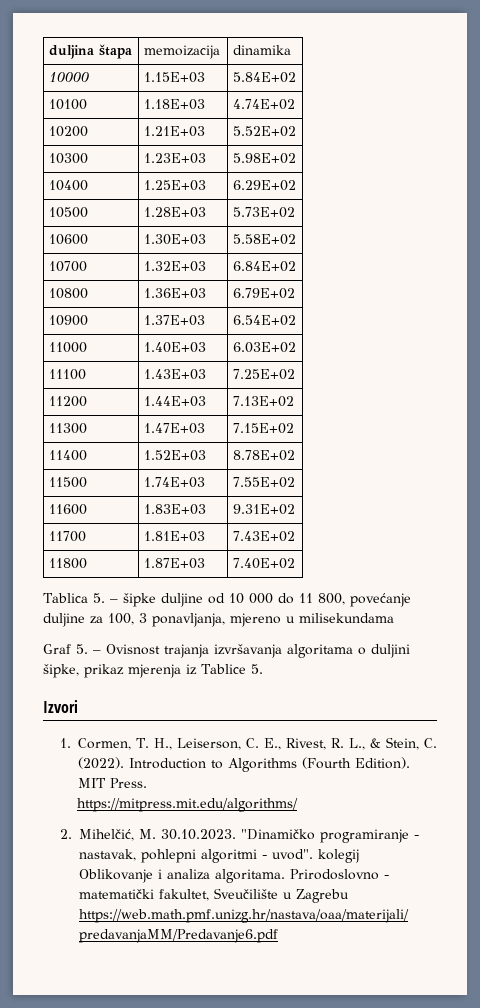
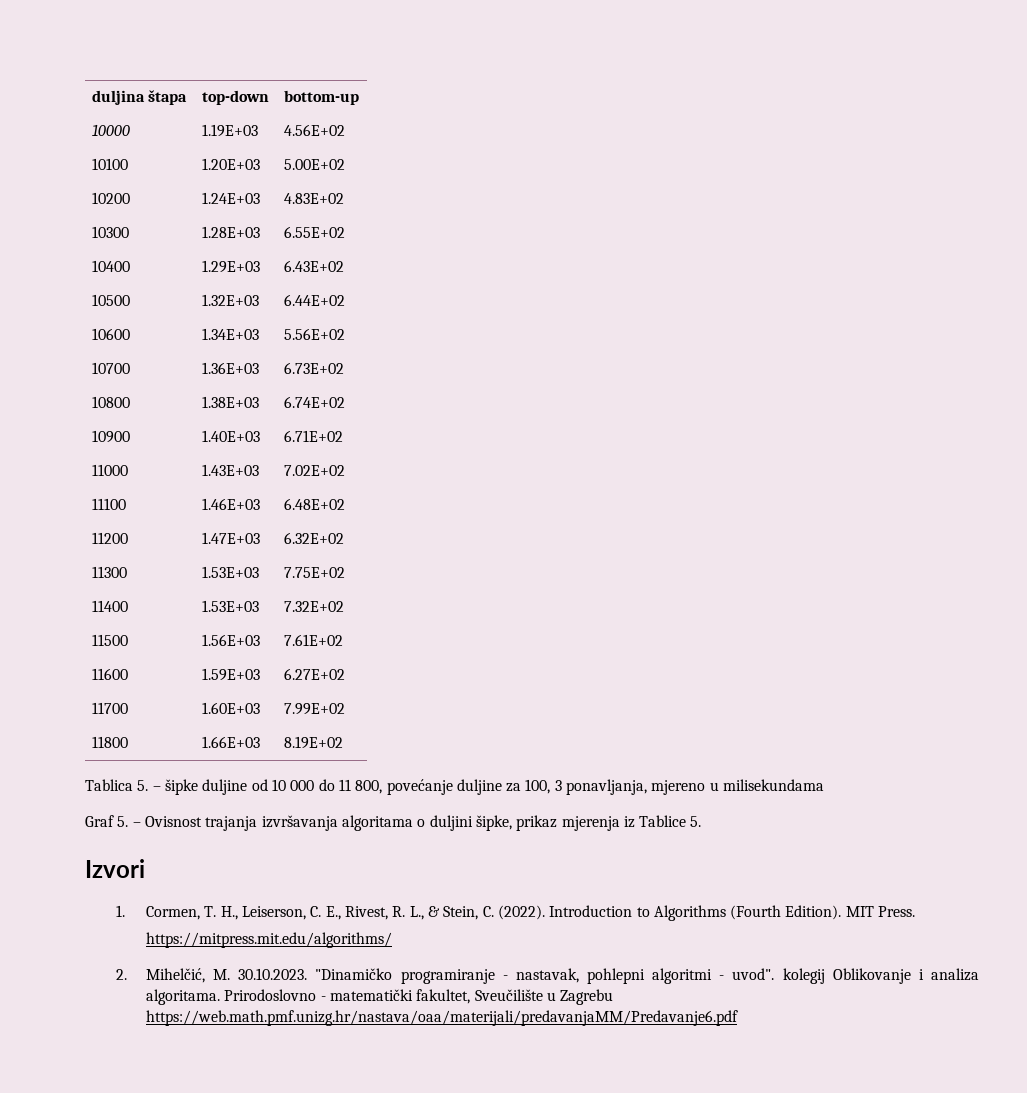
[143,45,220,59] [232,45,291,55] memoizacija | dinamika -> [201,90,269,105] [283,90,359,105] top-down | bottom-up
[143,72,205,83] [232,72,296,83] 1.15E+03 | 5.84E+02 -> [201,124,258,137] [283,124,345,136] 1.19E+03 | 4.56E+02
[143,99,205,110] [232,99,295,110] 1.18E+03 | 4.74E+02 -> [201,158,260,170] [283,159,345,170] 1.20E+03 | 5.00E+02
[143,126,205,137] [232,126,296,137] 1.21E+03 | 5.52E+02 -> [201,192,260,204] [283,193,344,204] 1.24E+03 | 4.83E+02
[143,153,206,164] [232,153,296,164] 1.23E+03 | 5.98E+02 -> [201,226,260,238] [283,226,345,238] 1.28E+03 | 6.55E+02
[143,180,206,191] [232,180,296,191] 1.25E+03 | 6.29E+02 -> [201,260,260,273] [283,260,344,272] 1.29E+03 | 6.43E+02
[143,207,206,218] [232,207,295,218] 1.28E+03 | 5.73E+02 -> [201,294,259,306] [283,294,345,306] 1.32E+03 | 6.44E+02
[143,234,206,245] [232,234,296,245] 1.30E+03 | 5.58E+02 -> [201,328,259,340] [283,328,345,340] 1.34E+03 | 5.56E+02
[143,261,206,272] [232,261,296,272] 1.32E+03 | 6.84E+02 -> [201,362,259,374] [283,362,344,374] 1.36E+03 | 6.73E+02
[143,288,206,299] [232,288,295,299] 1.36E+03 | 6.79E+02 -> [201,396,259,408] [283,396,345,408] 1.38E+03 | 6.74E+02
[143,315,205,326] [232,315,296,326] 1.37E+03 | 6.54E+02 -> [201,430,260,442] [283,430,343,442] 1.40E+03 | 6.71E+02
[143,342,206,353] [232,342,296,353] 1.40E+03 | 6.03E+02 -> [201,464,259,476] [283,465,345,476] 1.43E+03 | 7.02E+02
[143,369,206,380] [232,369,295,380] 1.43E+03 | 7.25E+02 -> [201,498,260,510] [283,498,345,510] 1.46E+03 | 6.48E+02
[143,396,206,407] [232,396,294,407] 1.44E+03 | 7.13E+02 -> [201,532,260,544] [283,532,344,544] 1.47E+03 | 6.32E+02
[143,423,205,434] [232,423,294,434] 1.47E+03 | 7.15E+02 -> [201,566,259,578] [283,567,345,578] 1.53E+03 | 7.75E+02
[143,450,206,461] [232,450,295,461] 1.52E+03 | 8.78E+02 -> [201,600,259,612] [283,601,344,612] 1.53E+03 | 7.32E+02
[143,477,205,488] [232,477,295,488] 1.74E+03 | 7.55E+02 -> [201,634,260,646] [283,634,343,646] 1.56E+03 | 7.61E+02
[143,504,206,515] [232,504,295,515] 1.83E+03 | 9.31E+02 -> [201,668,260,681] [283,668,345,680] 1.59E+03 | 6.27E+02
[143,531,205,542] [232,531,295,542] 1.81E+03 | 7.43E+02 -> [201,702,260,714] [283,703,345,715] 1.60E+03 | 7.99E+02
[143,558,205,569] [232,558,295,569] 1.87E+03 | 7.40E+02 -> [201,736,260,748] [283,736,343,749] 1.66E+03 | 8.19E+02

